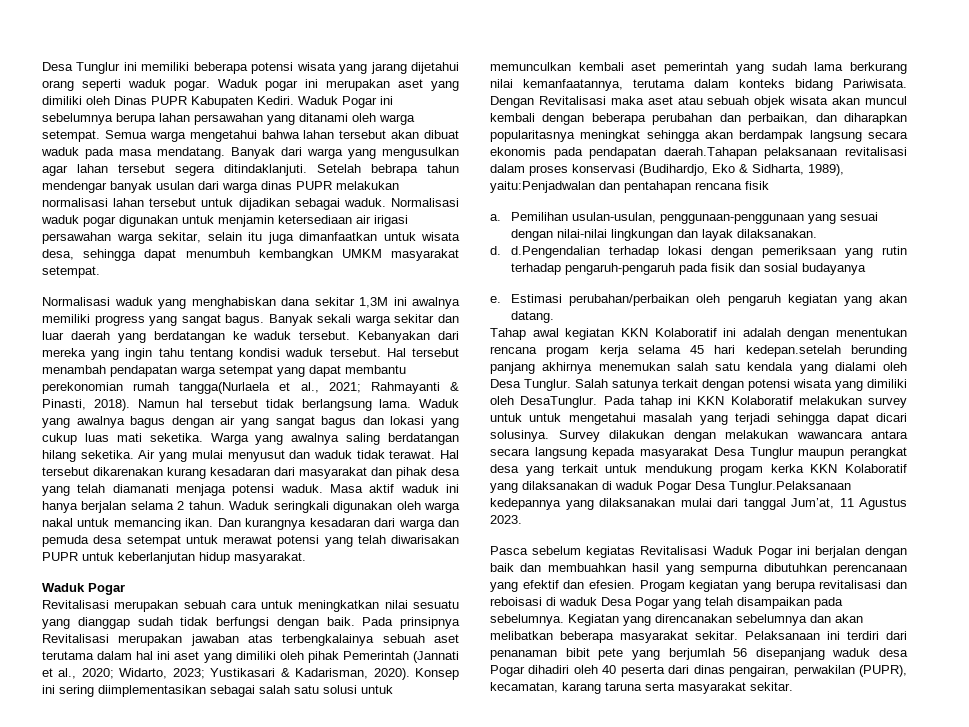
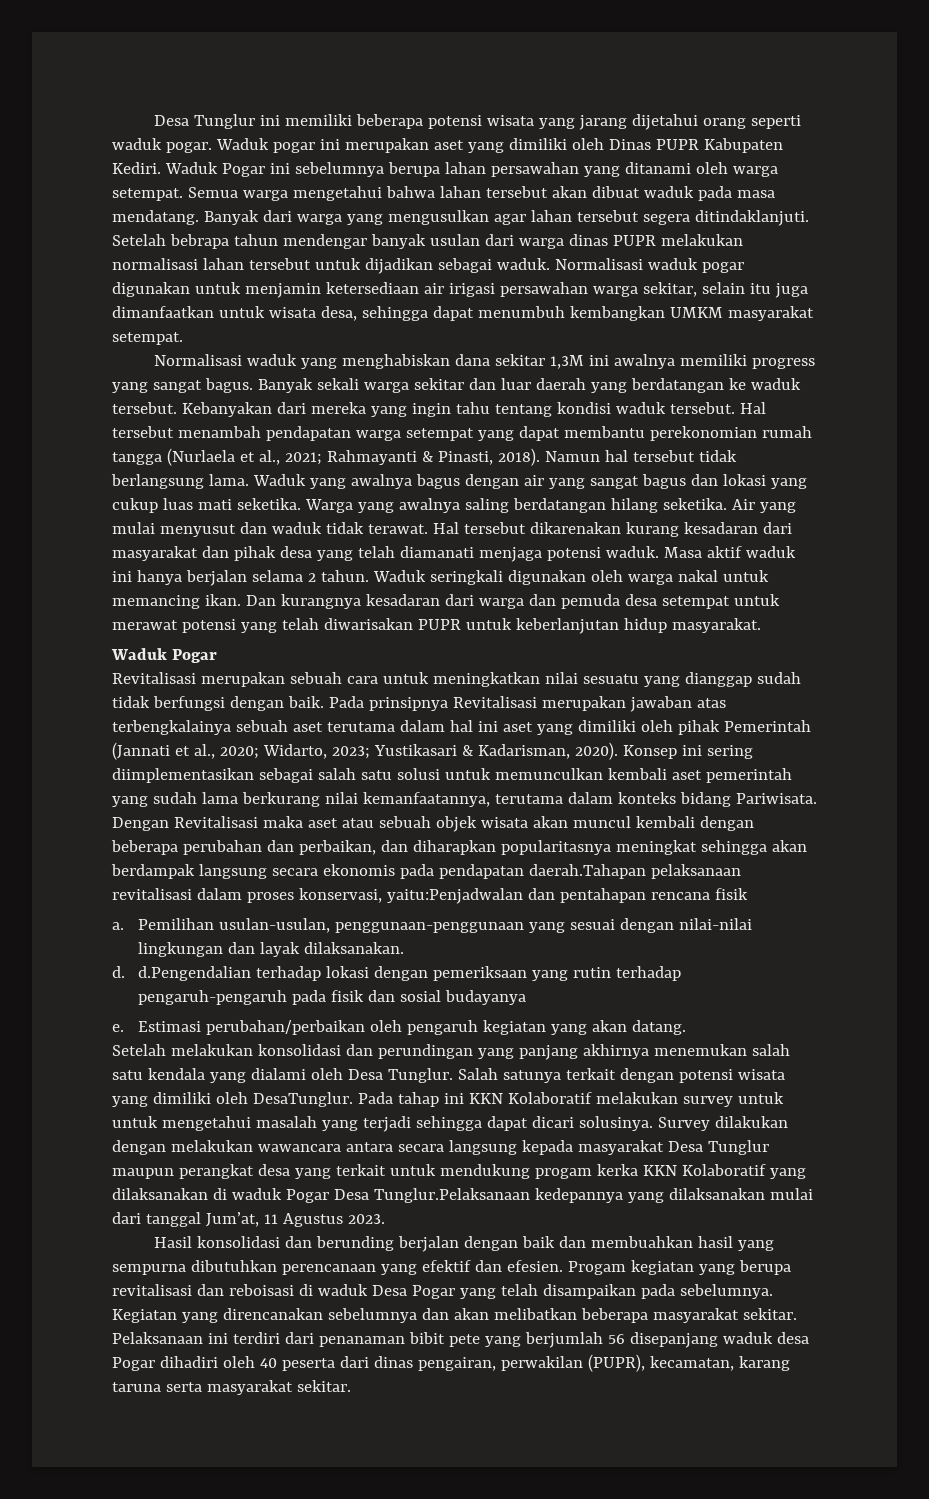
[179,382,271,394] tangga(Nurlaela -> [112,448,235,466] tangga (Nurlaela
[572,164,844,176] konservasi (Budihardjo, Eko & Sidharta, 1989), -> [298,888,382,903] konservasi,
[490,328,907,340] [490,345,907,357] Tahap awal kegiatan KKN Kolaboratif ini adalah dengan menentukan rencana progam kerja selama 45 hari kedepan.setelah berunding -> [112,1044,514,1059] Setelah melakukan konsolidasi dan perundingan yang
[490,546,810,558] Pasca sebelum kegiatas Revitalisasi Waduk Pogar ini -> [153,1236,394,1251] Hasil konsolidasi dan berunding

